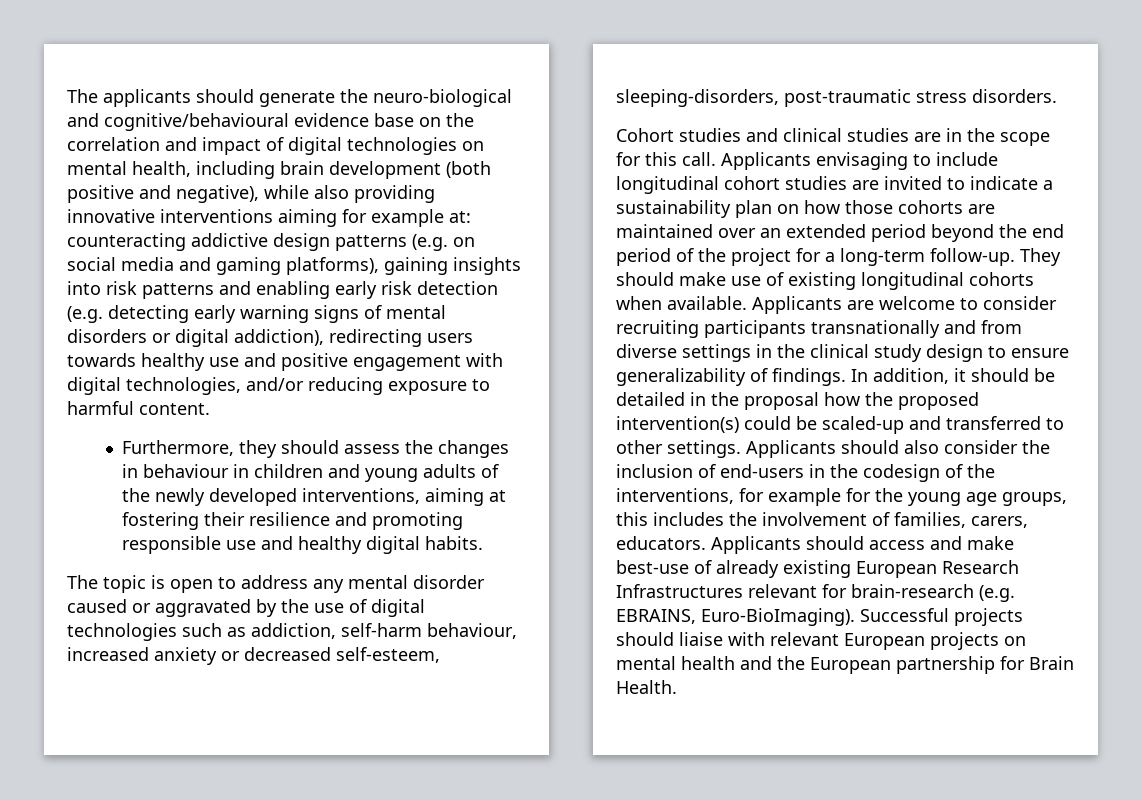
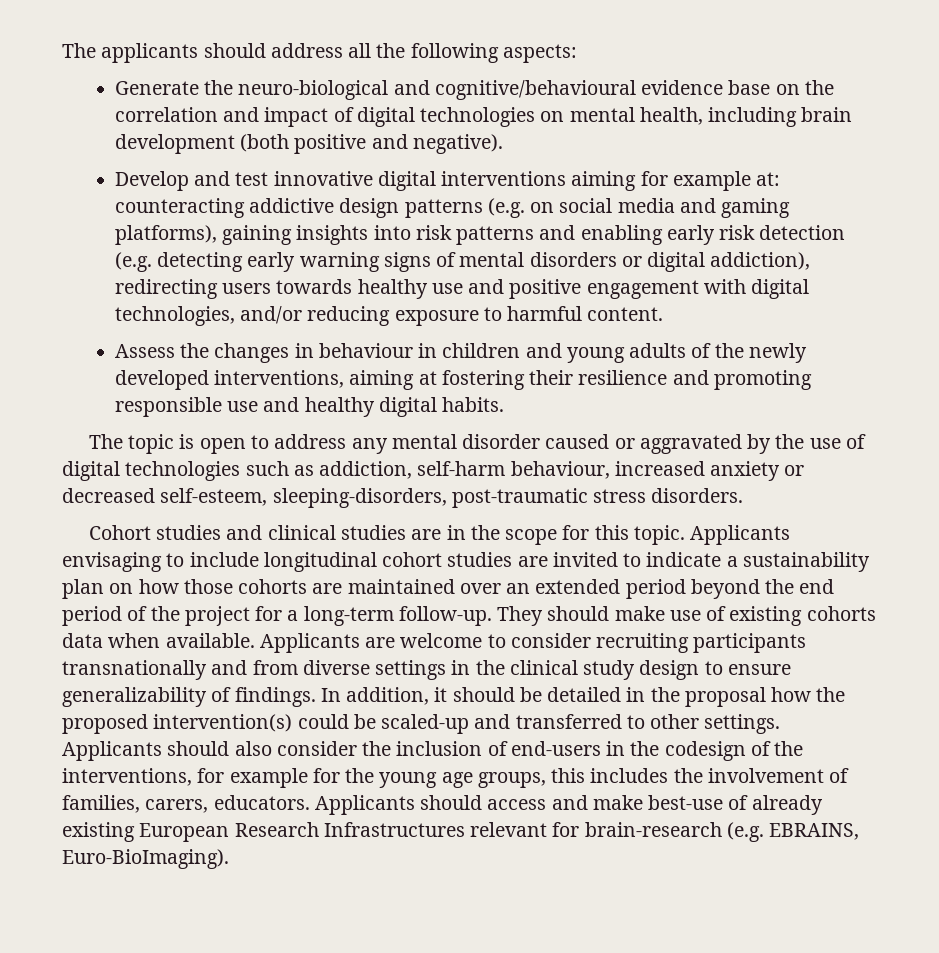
[259,91,335,107] generate -> [270,43,577,63] [114,81,199,95] address all the following aspects: // Generate
[176,185,435,203] [67,209,155,223] negative), while also providing innovative -> [412,134,503,154] [114,171,436,191] negative). // Develop and test innovative digital
[122,440,401,458] Furthermore, they should assess -> [114,344,175,358] Assess
[682,152,716,166] call. -> [633,525,685,545] topic.
[861,272,1034,290] longitudinal cohorts -> [806,606,876,621] [62,633,103,648] cohorts data
[860,608,1023,626] [616,632,1026,650] [616,656,1074,674] [616,680,677,694] Successful projects should liaise with relevant European projects on mental health and the European partnership for Brain Health. -> (229, 859) none

